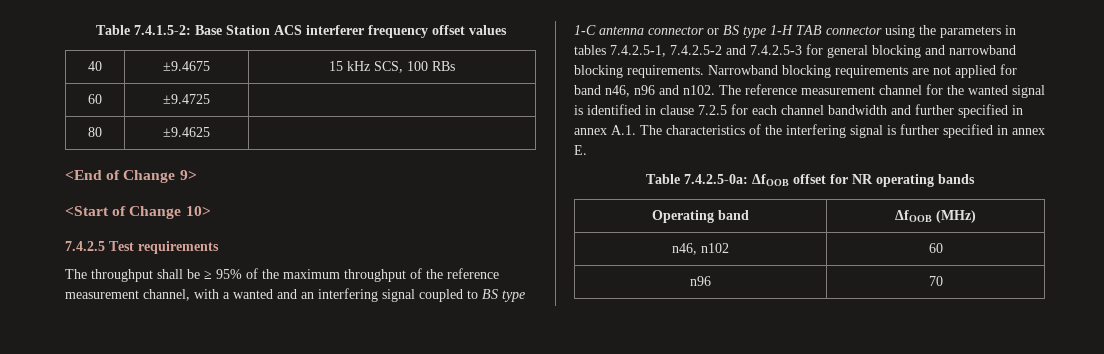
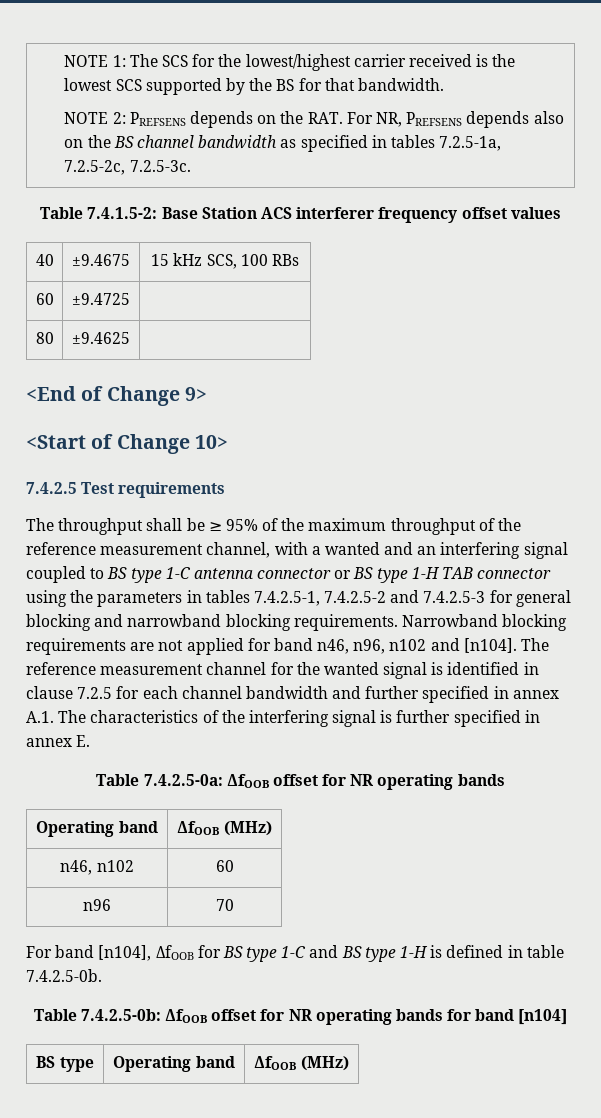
(95, 30) none -> [64,54,516,71] [64,78,444,95] [64,111,564,128] [64,135,502,152] [64,160,191,175] NOTE 1: The SCS for the lowest/highest carrier received is the lowest SCS supported by the BS for that bandwidth. // NOTE 2: PREFSENS depends on the RAT. For NR, PREFSENS depends also on the BS channel bandwidth as specified in tables 7.2.5-1a, 7.2.5-2c, 7.2.5-3c. //
[634,85,715,95] n96 and n102. -> [353,638,517,654] n96, n102 and [n104].
(943, 281) none -> [26,945,564,962] [26,969,102,982] [33,1009,568,1025] [36,1056,94,1072] [113,1056,235,1072] [254,1056,349,1071] // For band [n104], ΔfOOB for BS type 1-C and BS type 1-H is defined in table 7.4.2.5-0b. // Table 7.4.2.5-0b: ΔfOOB offset for NR operating bands for band [n104] // BS type | Operating band | ΔfOOB (MHz)

